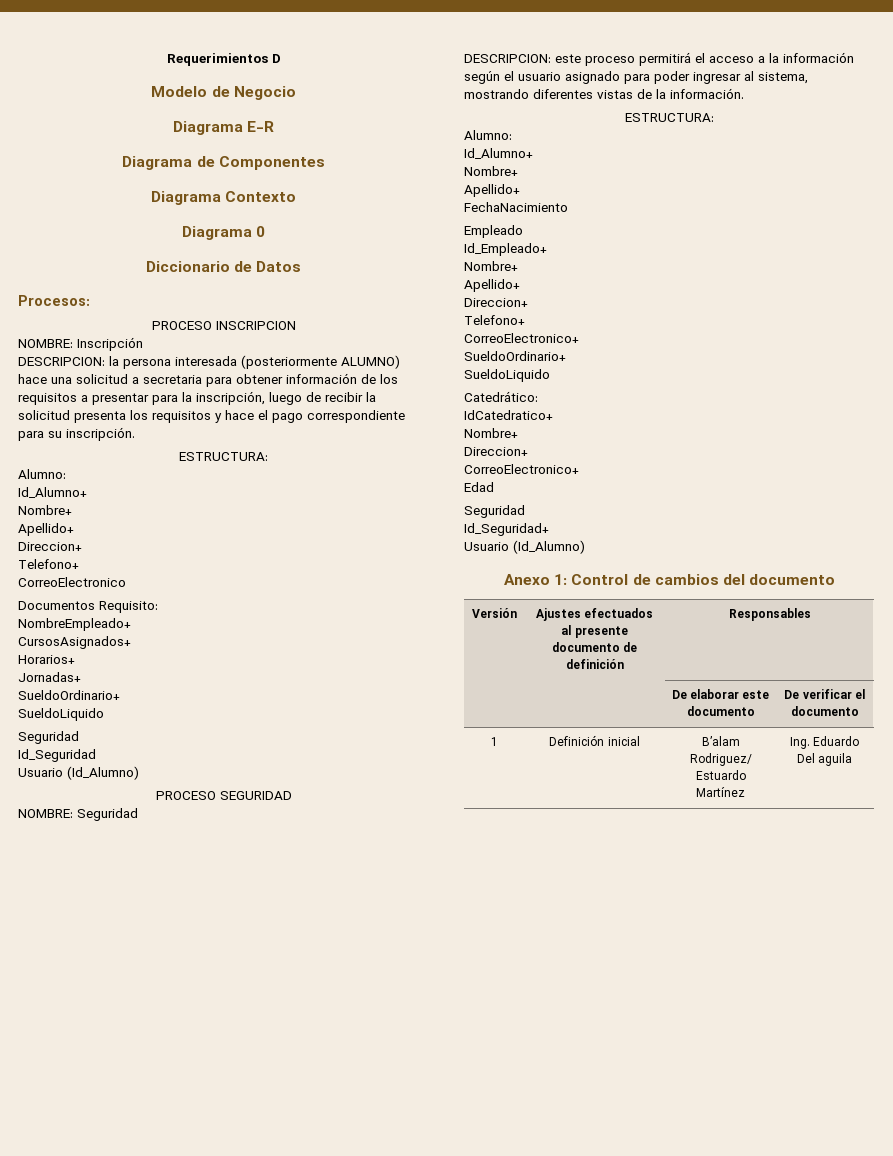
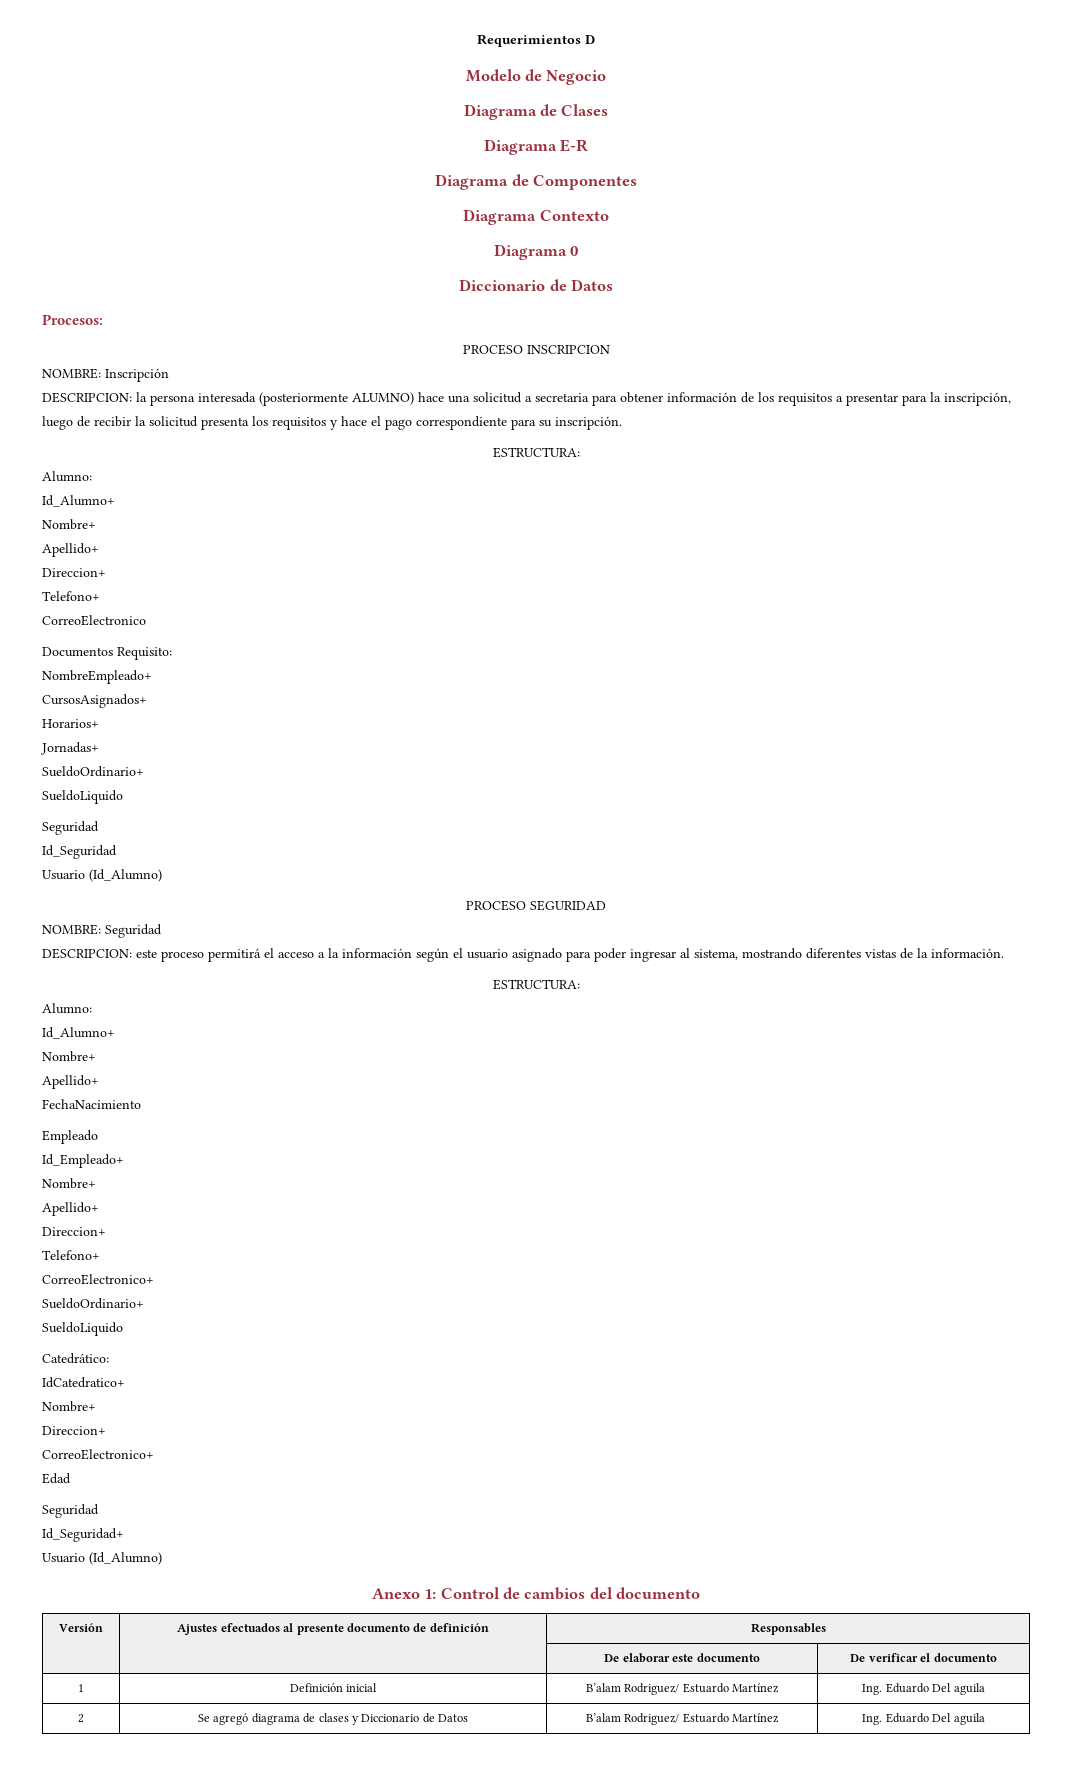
(296, 93) none -> [463,104,609,120] // Diagrama de Clases
(853, 759) none -> [78,1714,84,1723] [198,1713,468,1725] [585,1713,780,1725] [862,1713,985,1725] // 2 | Se agregó diagrama de clases y Diccionario de Datos | B’alam Rodriguez/ Estuardo Martínez | Ing. Eduardo Del aguila

